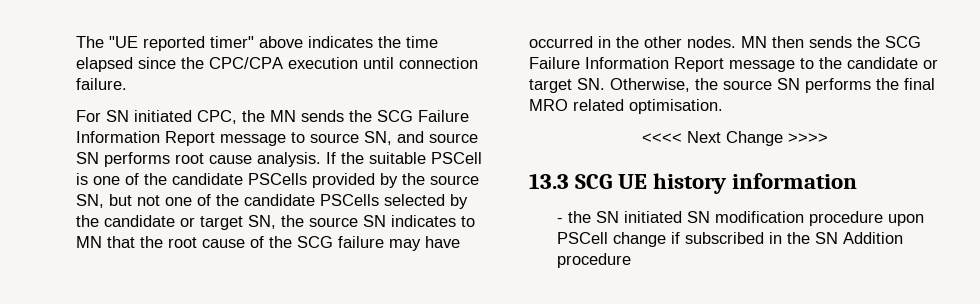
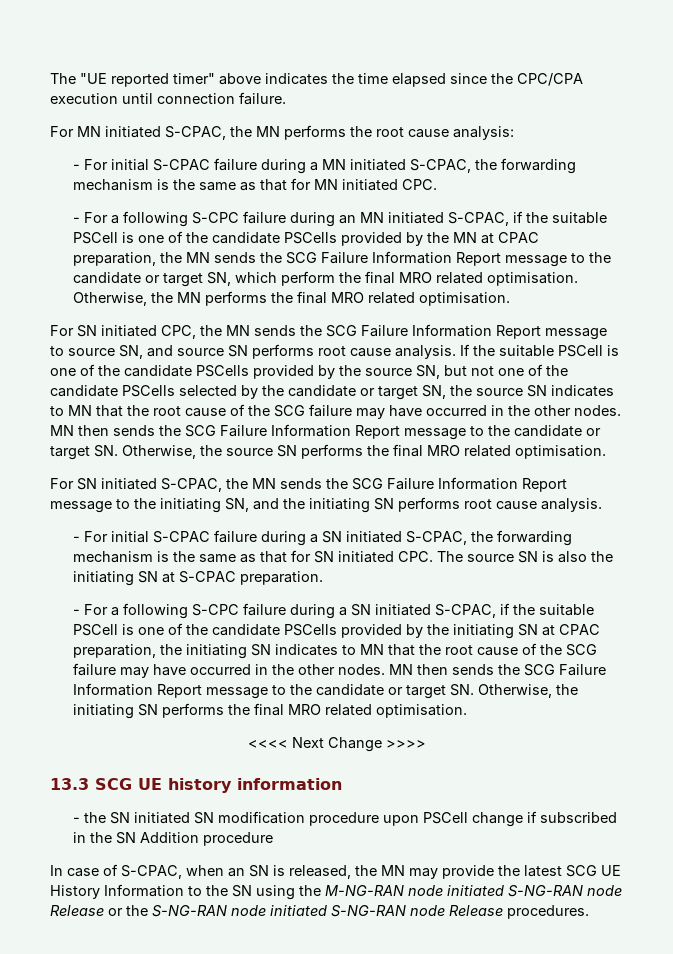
(127, 84) none -> [50,125,514,140] [73,158,577,174] [73,178,438,191] [73,211,608,227] [73,231,540,246] [73,251,612,267] [73,271,579,287] [73,291,511,306] // For MN initiated S-CPAC, the MN performs the root cause analysis: // - For initial S-CPAC failure during a MN initiated S-CPAC, the forwarding mechanism is the same as that for MN initiated CPC. // - For a following S-CPC failure during an MN initiated S-CPAC, if the suitable PSCell is one of the candidate PSCells provided by the MN at CPAC preparation, the MN sends the SCG Failure Information Report message to the candidate or target SN, which perform the final MRO related optimisation. Otherwise, the MN performs the final MRO related optimisation.
(723, 106) none -> [50,477,567,492] [50,497,602,513] [73,530,573,546] [73,550,614,563] [73,571,324,586] [73,603,595,619] [73,623,601,639] [73,643,598,659] [73,663,607,678] [73,683,579,699] [73,703,468,719] // For SN initiated S-CPAC, the MN sends the SCG Failure Information Report message to the initiating SN, and the initiating SN performs root cause analysis. // - For initial S-CPAC failure during a SN initiated S-CPAC, the forwarding mechanism is the same as that for SN initiated CPC. The source SN is also the initiating SN at S-CPAC preparation. // - For a following S-CPC failure during a SN initiated S-CPAC, if the suitable PSCell is one of the candidate PSCells provided by the initiating SN at CPAC preparation, the initiating SN indicates to MN that the root cause of the SCG failure may have occurred in the other nodes. MN then sends the SCG Failure Information Report message to the candidate or target SN. Otherwise, the initiating SN performs the final MRO related optimisation.
(632, 260) none -> [50,864,621,879] [50,884,622,900] [50,905,589,919] // In case of S-CPAC, when an SN is released, the MN may provide the latest SCG UE History Information to the SN using the M-NG-RAN node initiated S-NG-RAN node Release or the S-NG-RAN node initiated S-NG-RAN node Release procedures.

